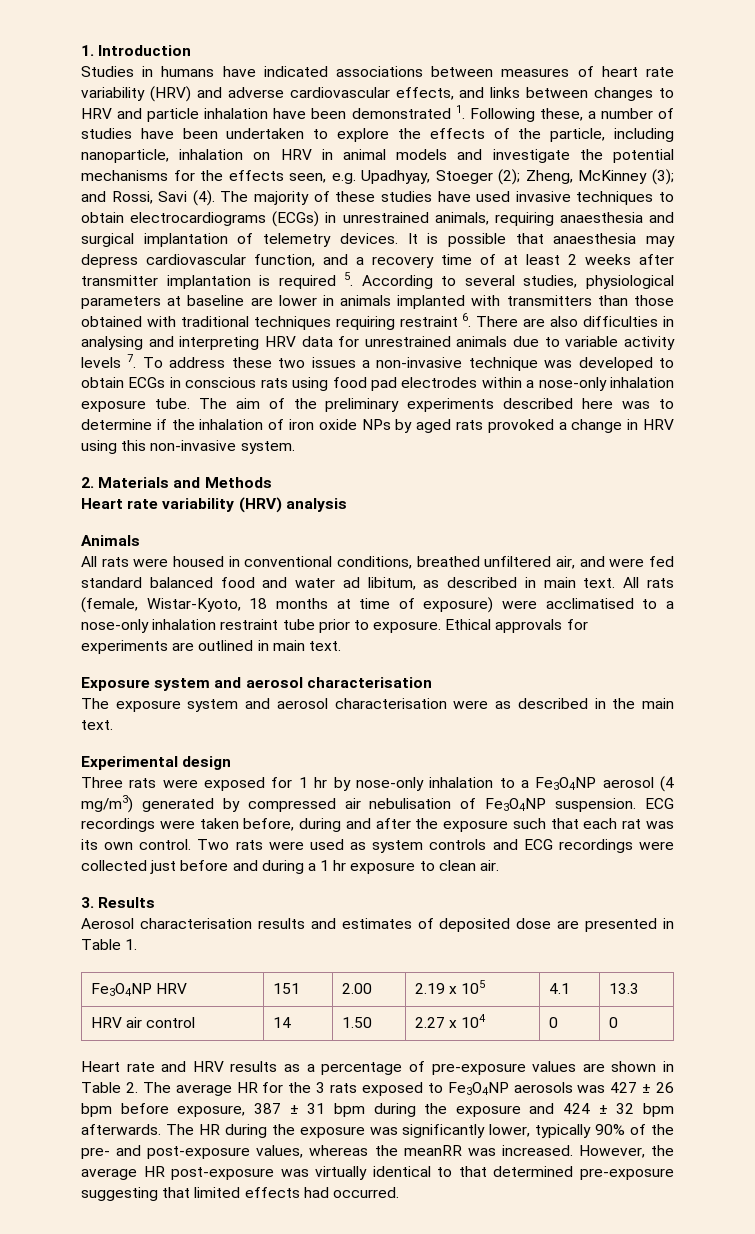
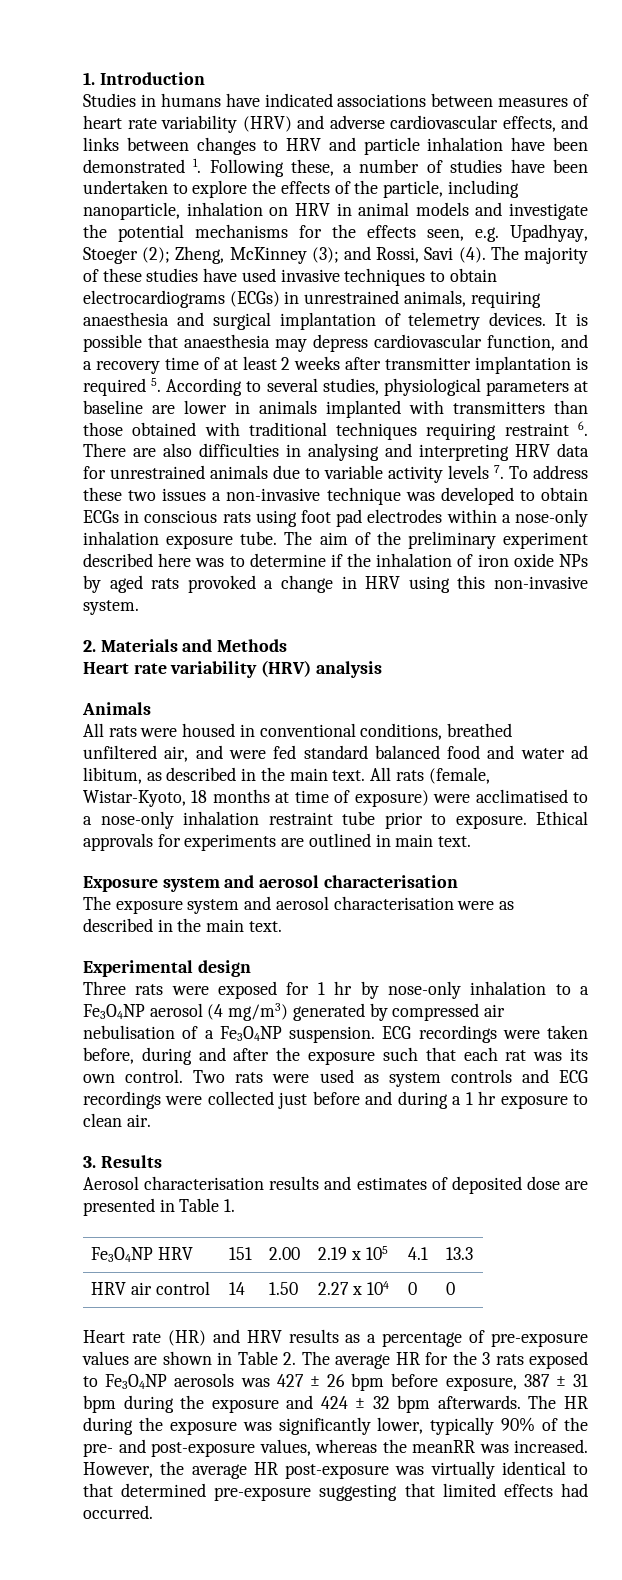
[332,377,367,388] food -> [301,510,331,523] foot
[407,398,495,412] experiments -> [503,532,588,549] experiment
(536, 582) none -> [260,767,285,781] the
(477, 803) none -> [204,1030,214,1039] a
(155, 1067) none -> [167,1330,206,1346] (HR)

